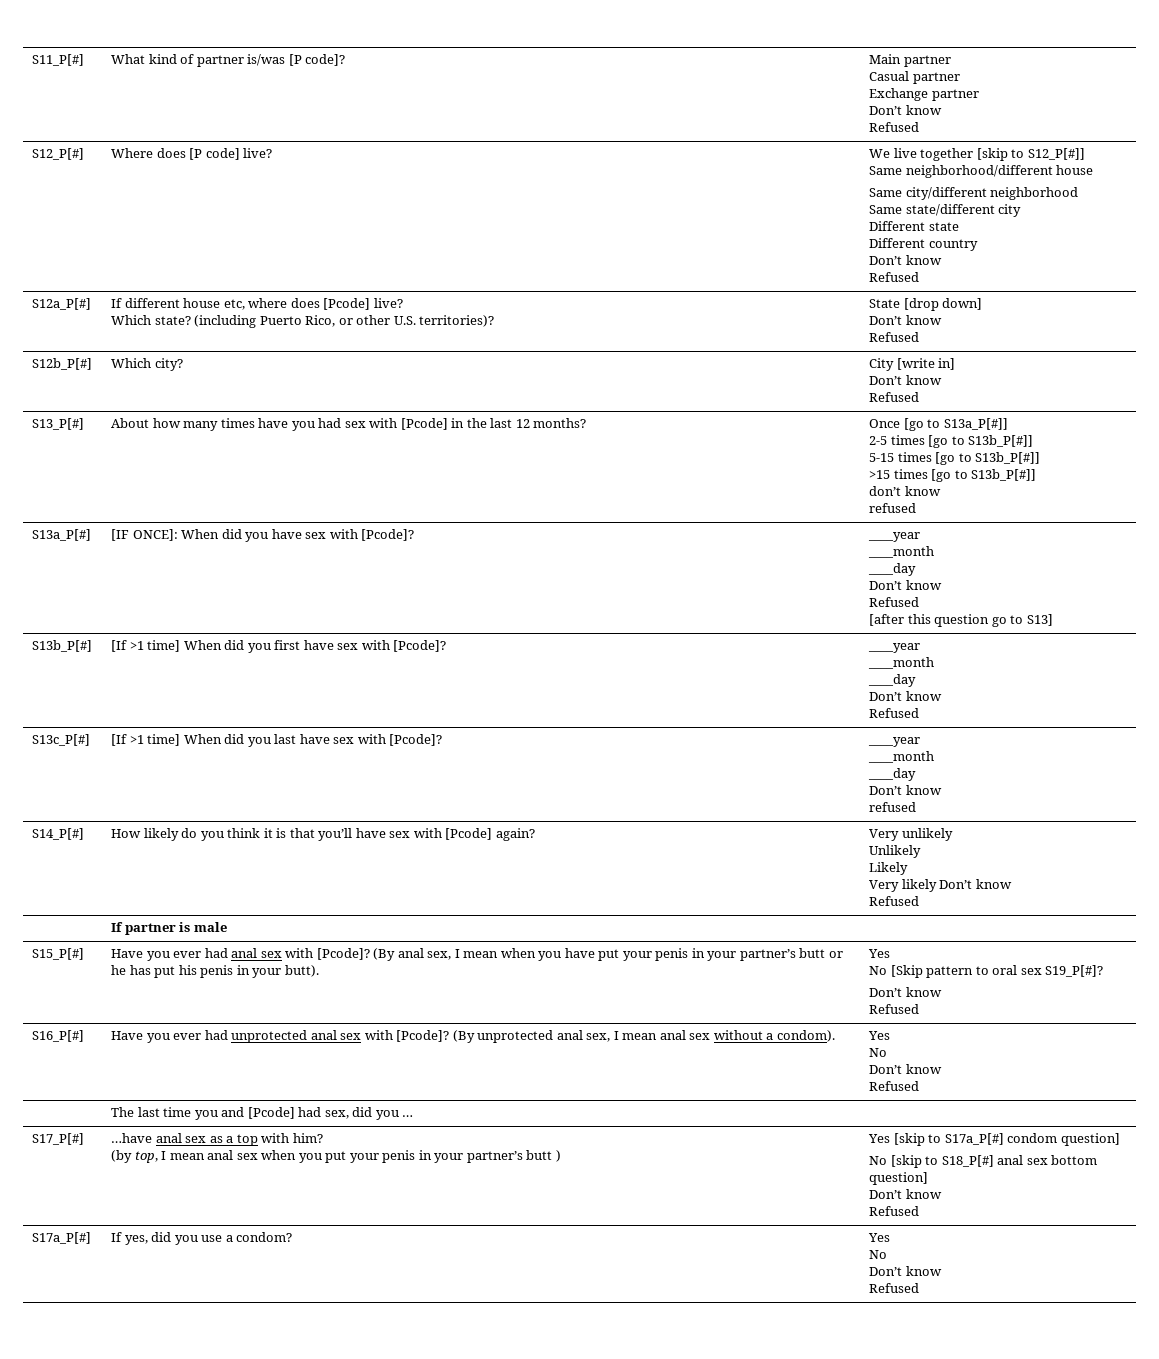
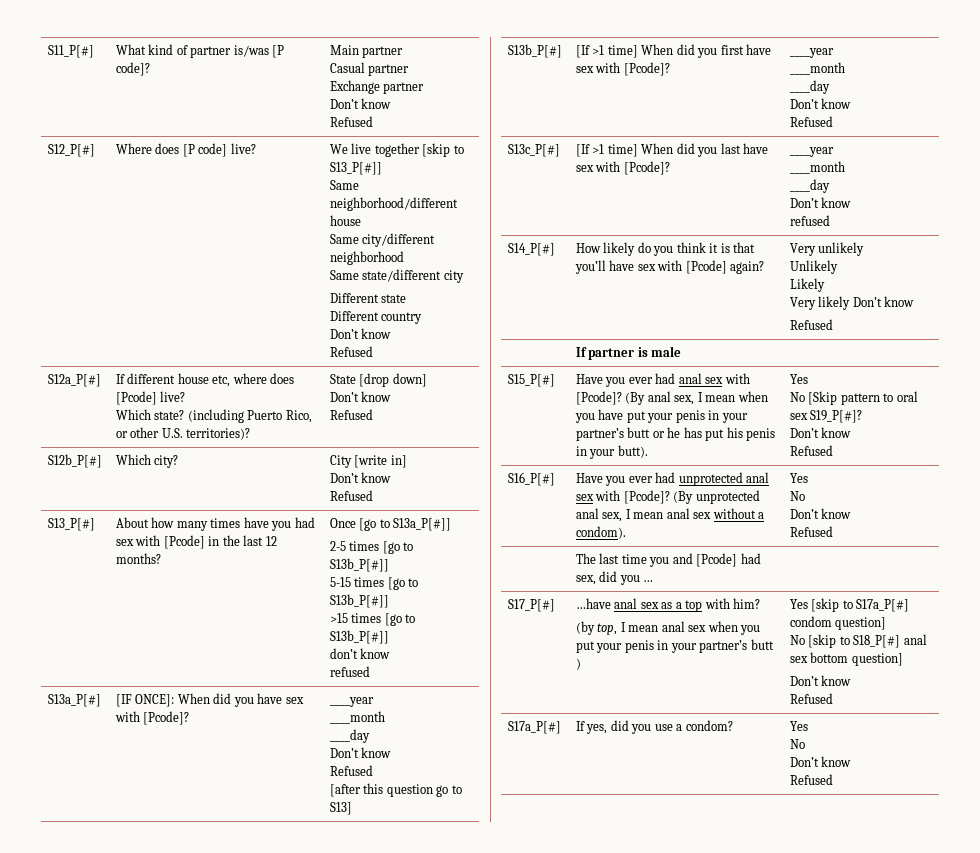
[1027,148,1085,160] S12_P[#]] -> [329,162,382,175] S13_P[#]]

